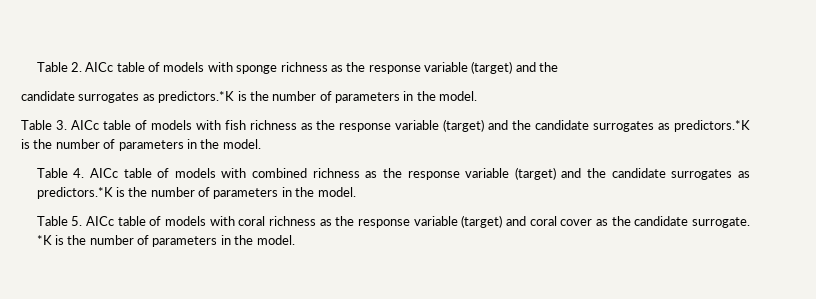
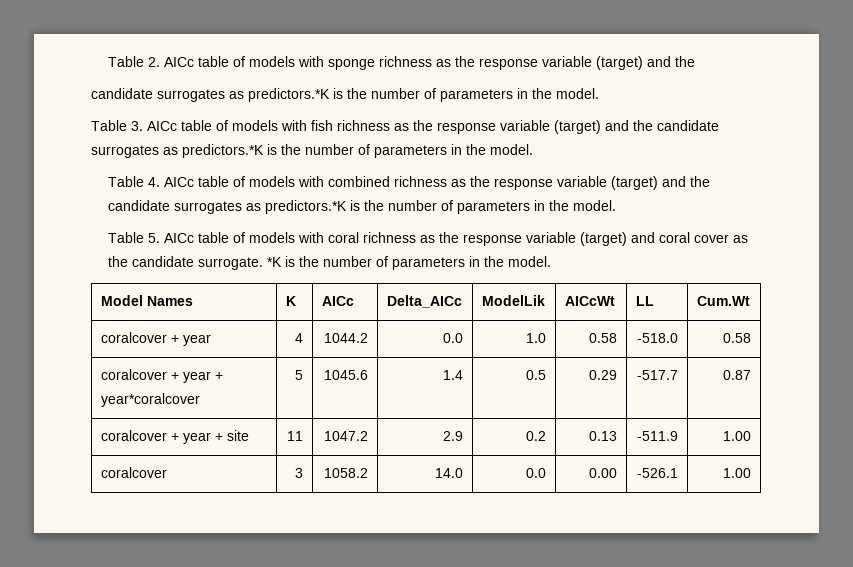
(295, 240) none -> [100,295,193,306] [285,296,296,306] [321,296,354,306] [386,295,462,308] [481,295,545,306] [564,296,615,306] [635,296,654,306] [696,296,750,306] [100,332,211,346] [295,333,304,343] [324,333,369,343] [443,333,464,343] [526,333,547,343] [589,333,618,343] [637,333,679,343] [723,333,752,343] [100,369,223,383] [100,393,200,407] [295,370,304,380] [324,370,369,380] [443,370,464,380] [526,370,547,380] [589,370,618,380] [637,370,679,380] [723,370,752,380] [100,430,249,444] [287,431,304,441] [324,431,369,441] [443,431,464,441] [526,431,547,441] [589,431,618,441] [637,431,679,441] [723,431,752,441] [100,467,167,478] [295,468,304,478] [324,468,369,478] [435,468,464,478] [526,468,547,478] [589,468,618,478] [637,468,679,478] [723,468,752,478] // Model Names | K | AICc | Delta_AICc | ModelLik | AICcWt | LL | Cum.Wt // coralcover + year | 4 | 1044.2 | 0.0 | 1.0 | 0.58 | -518.0 | 0.58 // coralcover + year + year*coralcover | 5 | 1045.6 | 1.4 | 0.5 | 0.29 | -517.7 | 0.87 // coralcover + year + site | 11 | 1047.2 | 2.9 | 0.2 | 0.13 | -511.9 | 1.00 // coralcover | 3 | 1058.2 | 14.0 | 0.0 | 0.00 | -526.1 | 1.00

